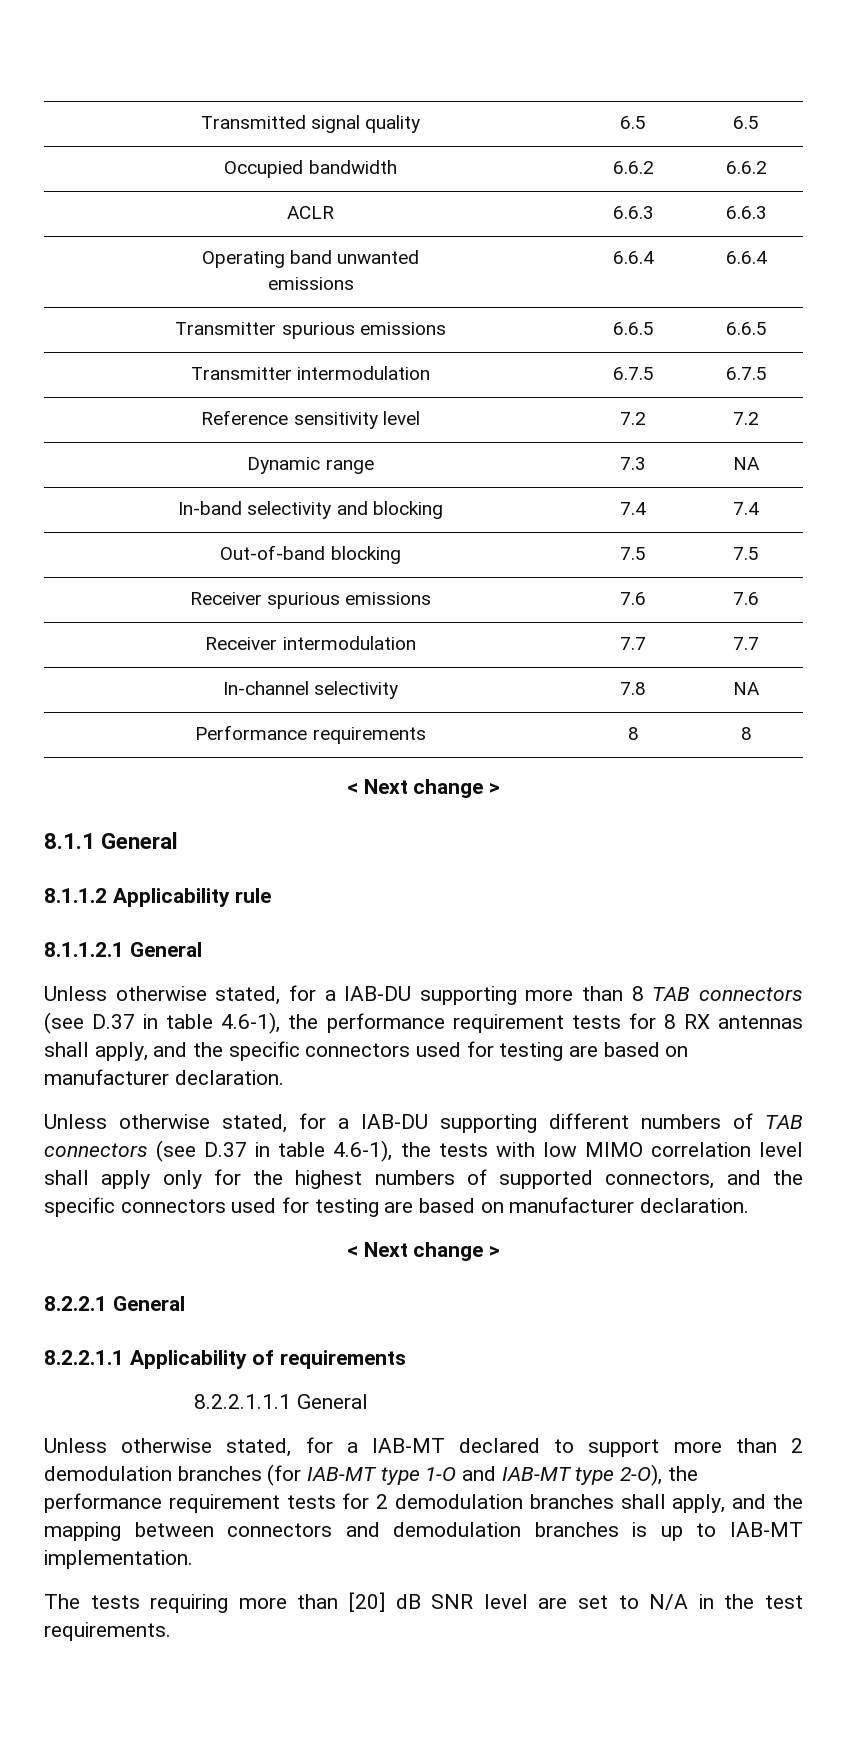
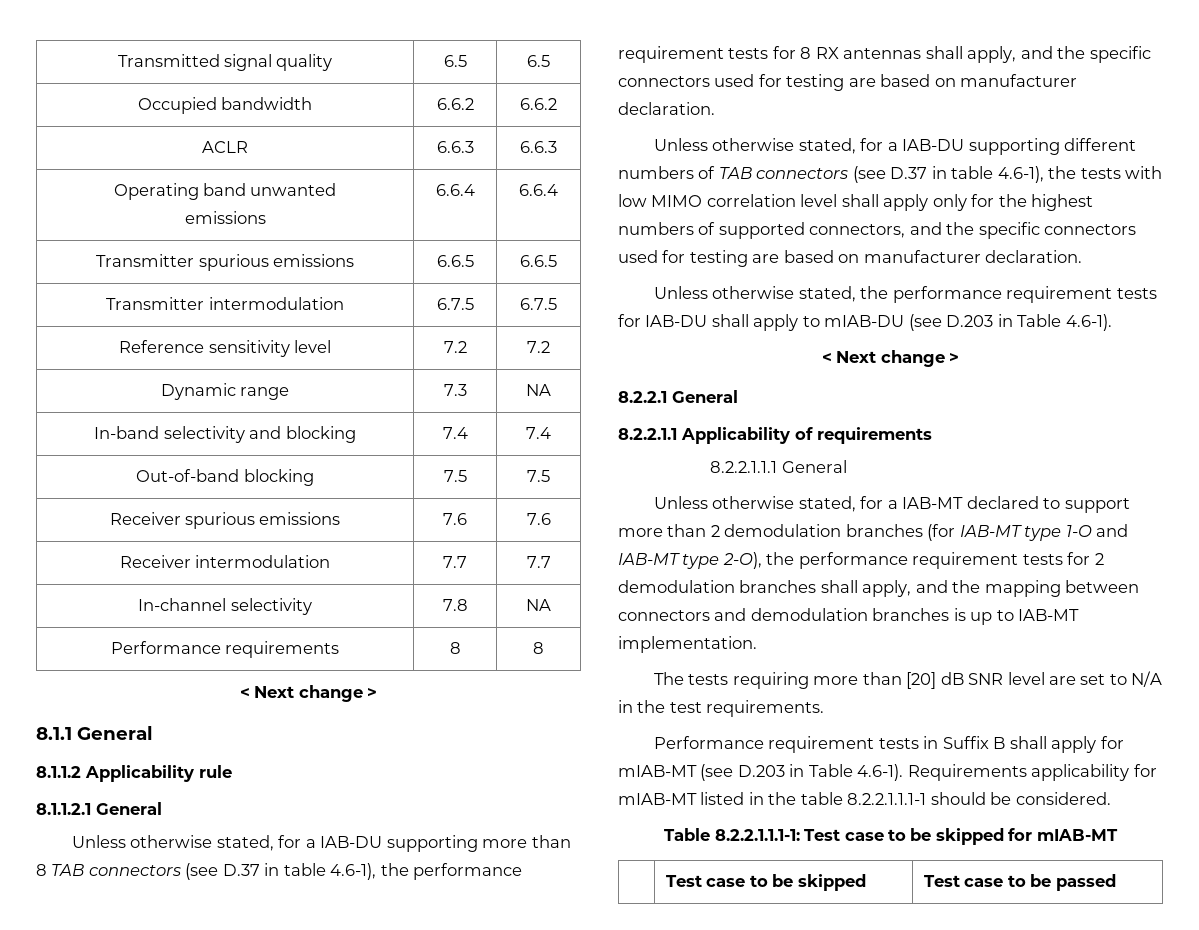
(750, 1205) none -> [653,286,1157,303] [618,314,1112,331] // Unless otherwise stated, the performance requirement tests for IAB-DU shall apply to mIAB-DU (see D.203 in Table 4.6-1).
(171, 1631) none -> [653,736,1124,753] [618,764,1157,781] [618,792,1111,805] [664,828,1118,845] [665,874,866,891] [923,874,1116,891] // Performance requirement tests in Suffix B shall apply for mIAB-MT (see D.203 in Table 4.6-1). Requirements applicability for mIAB-MT listed in the table 8.2.2.1.1.1-1 should be considered. // Table 8.2.2.1.1.1-1: Test case to be skipped for mIAB-MT // | Test case to be skipped | Test case to be passed

